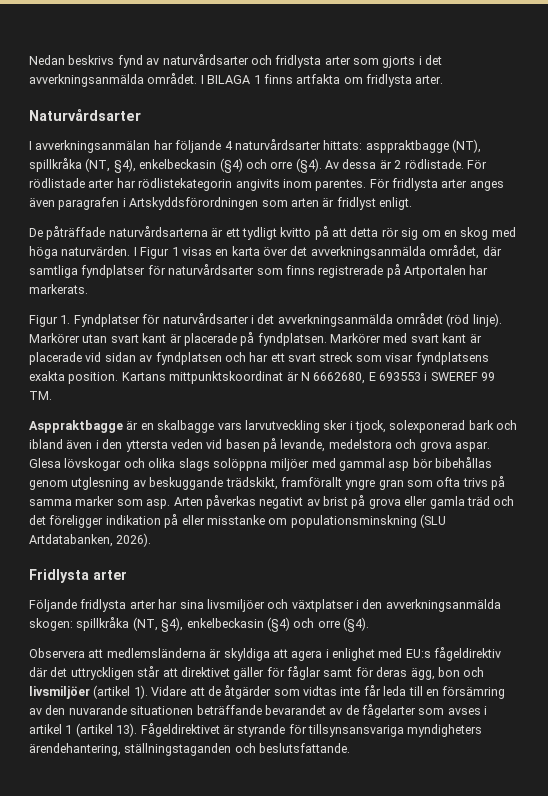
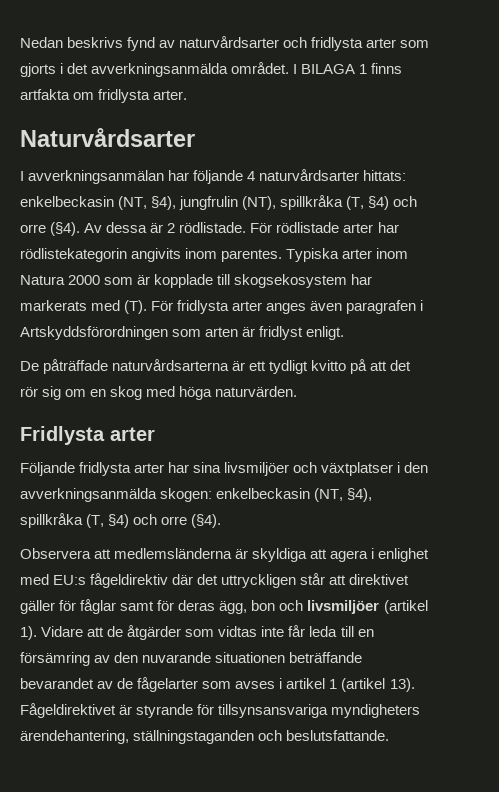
[365,139,481,153] [29,158,243,173] asppraktbagge (NT), spillkråka (NT, §4), enkelbeckasin (§4) -> [20,195,390,210] enkelbeckasin (NT, §4), jungfrulin (NT), spillkråka (T, §4)
(367, 185) none -> [286,248,409,262] [20,274,373,288] [20,300,148,314] Typiska arter inom Natura 2000 som är kopplade till skogsekosystem har markerats med (T).
[350,227,379,237] detta -> [390,360,412,371] det
[133,245,502,259] [29,264,489,278] [29,284,88,294] [29,313,502,327] [29,332,482,346] [29,352,489,365] [29,371,496,384] [29,391,52,400] [29,420,518,433] [29,438,490,452] [29,457,493,471] [29,476,506,490] [29,495,515,509] [29,514,446,528] [29,533,152,547] I Figur 1 visas en karta över det avverkningsanmälda området, där samtliga fyndplatser för naturvårdsarter som finns registrerade på Artportalen har markerats. // Figur 1. Fyndplatser för naturvårdsarter i det avverkningsanmälda området (röd linje). Markörer utan svart kant är placerade på fyndplatsen. Markörer med svart kant är placerade vid sidan av fyndplatsen och har ett svart streck som visar fyndplatsens exakta position. Kartans mittpunktskoordinat är N 6662680, E 693553 i SWEREF 99 TM. // Asppraktbagge är en skalbagge vars larvutveckling sker i tjock, solexponerad bark och ibland även i den yttersta veden vid basen på levande, medelstora och grova aspar. Glesa lövskogar och olika slags solöppna miljöer med gammal asp bör bibehållas genom utglesning av beskuggande trädskikt, framförallt yngre gran som ofta trivs på samma marker som asp. Arten påverkas negativt av brist på grova eller gamla träd och det föreligger indikation på eller misstanke om populationsminskning (SLU Artdatabanken, 2026). -> (298, 391) none
[76,617,290,632] spillkråka (NT, §4), enkelbeckasin (§4) -> [216,488,373,502] [20,513,130,528] enkelbeckasin (NT, §4), spillkråka (T, §4)

